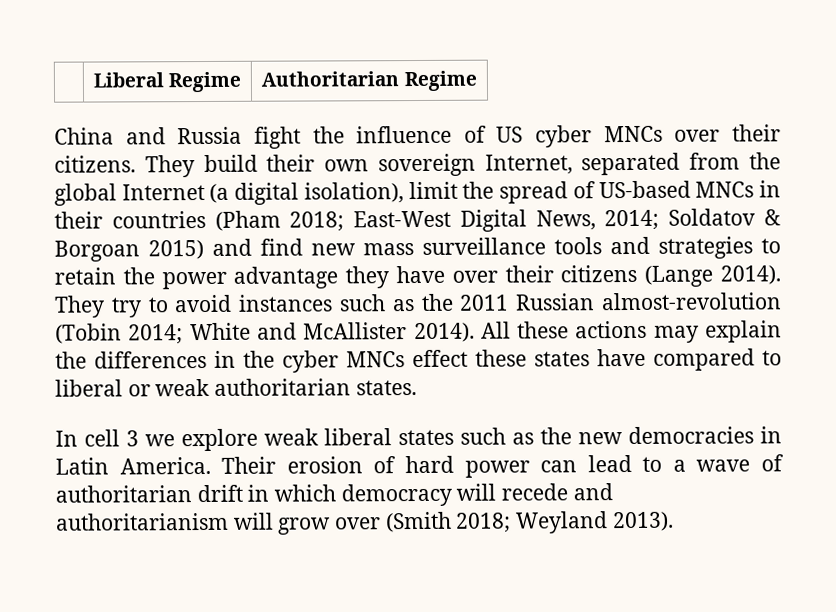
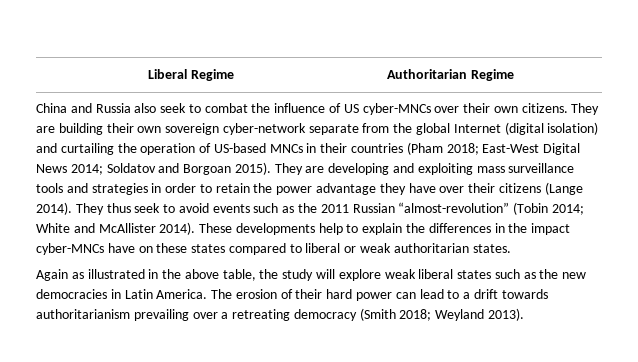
[253,126,301,149] fight -> [134,103,248,113] also seek to combat
[535,124,781,148] cyber MNCs over their -> [362,103,518,115] cyber-MNCs over their own
[203,154,258,173] build -> [36,123,103,135] are building
[484,152,681,176] Internet, separated -> [222,123,359,135] cyber-network separate
[209,181,569,205] (a digital isolation), limit the spread -> [504,122,599,135] [36,143,196,155] (digital isolation) and curtailing the operation
[535,210,596,231] News, -> [36,164,67,173] News
[764,209,782,226] [54,238,356,262] & Borgoan 2015) and find new -> [158,162,473,175] and Borgoan 2015). They are developing and exploiting
(753, 247) none -> [151,183,197,193] in order
[110,297,142,318] try -> [106,203,161,213] thus seek
[238,294,334,312] instances -> [212,204,250,213] events
[601,292,782,311] almost-revolution -> [398,202,510,213] “almost-revolution”
[480,320,699,343] All these actions may -> [199,223,359,235] These developments help to
[282,349,468,373] cyber MNCs effect -> [531,223,571,235] [36,243,153,255] impact cyber-MNCs have on
[597,348,646,367] have -> (226, 248) none
[55,429,175,447] In cell 3 we -> [36,269,336,281] Again as illustrated in the above table, the study will
[221,456,277,474] Their -> [211,289,233,299] The
(397, 465) none -> [295,289,323,299] their
[696,454,785,472] [55,483,613,507] [55,512,382,535] wave of authoritarian drift in which democracy will recede and authoritarianism will grow over -> [473,289,548,299] [36,309,357,321] drift towards authoritarianism prevailing over a retreating democracy

